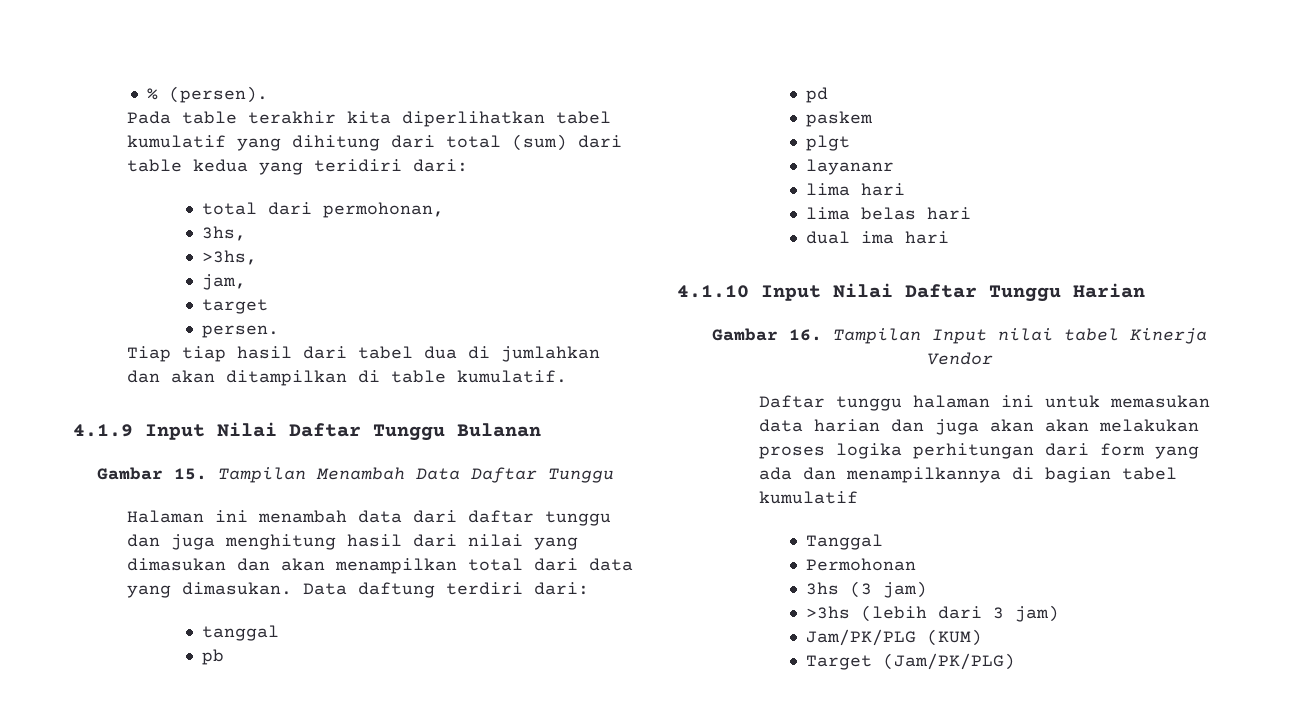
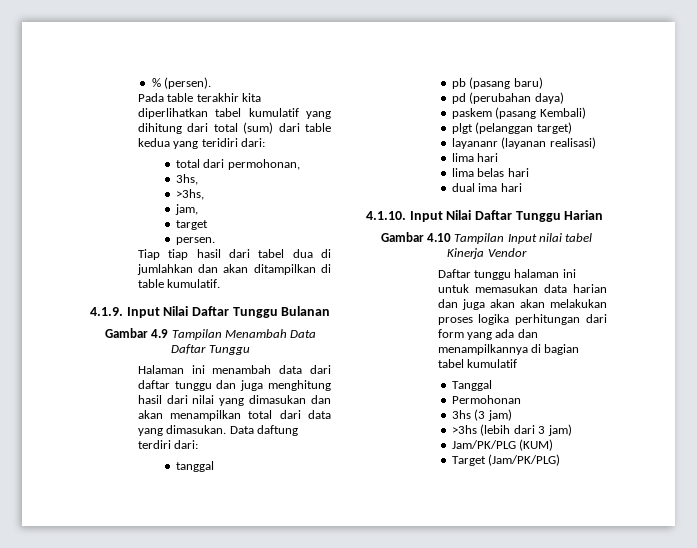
[73,424,133,437] 4.1.9 -> [90,307,123,316] 4.1.9.
[174,468,207,480] 15. -> [151,329,169,338] 4.9
(224, 657) none -> [469,77,543,89] (pasang baru)
(828, 95) none -> [469,92,564,104] (perubahan daya)
(873, 119) none -> [495,107,586,119] (pasang Kembali)
(850, 143) none -> [475,122,572,134] (pelanggan target)
(894, 167) none -> [501,137,596,149] (layanan realisasi)
[677,285,749,298] 4.1.10 -> [366,211,406,220] 4.1.10.
[789,329,822,341] 16. -> [426,233,451,242] 4.10

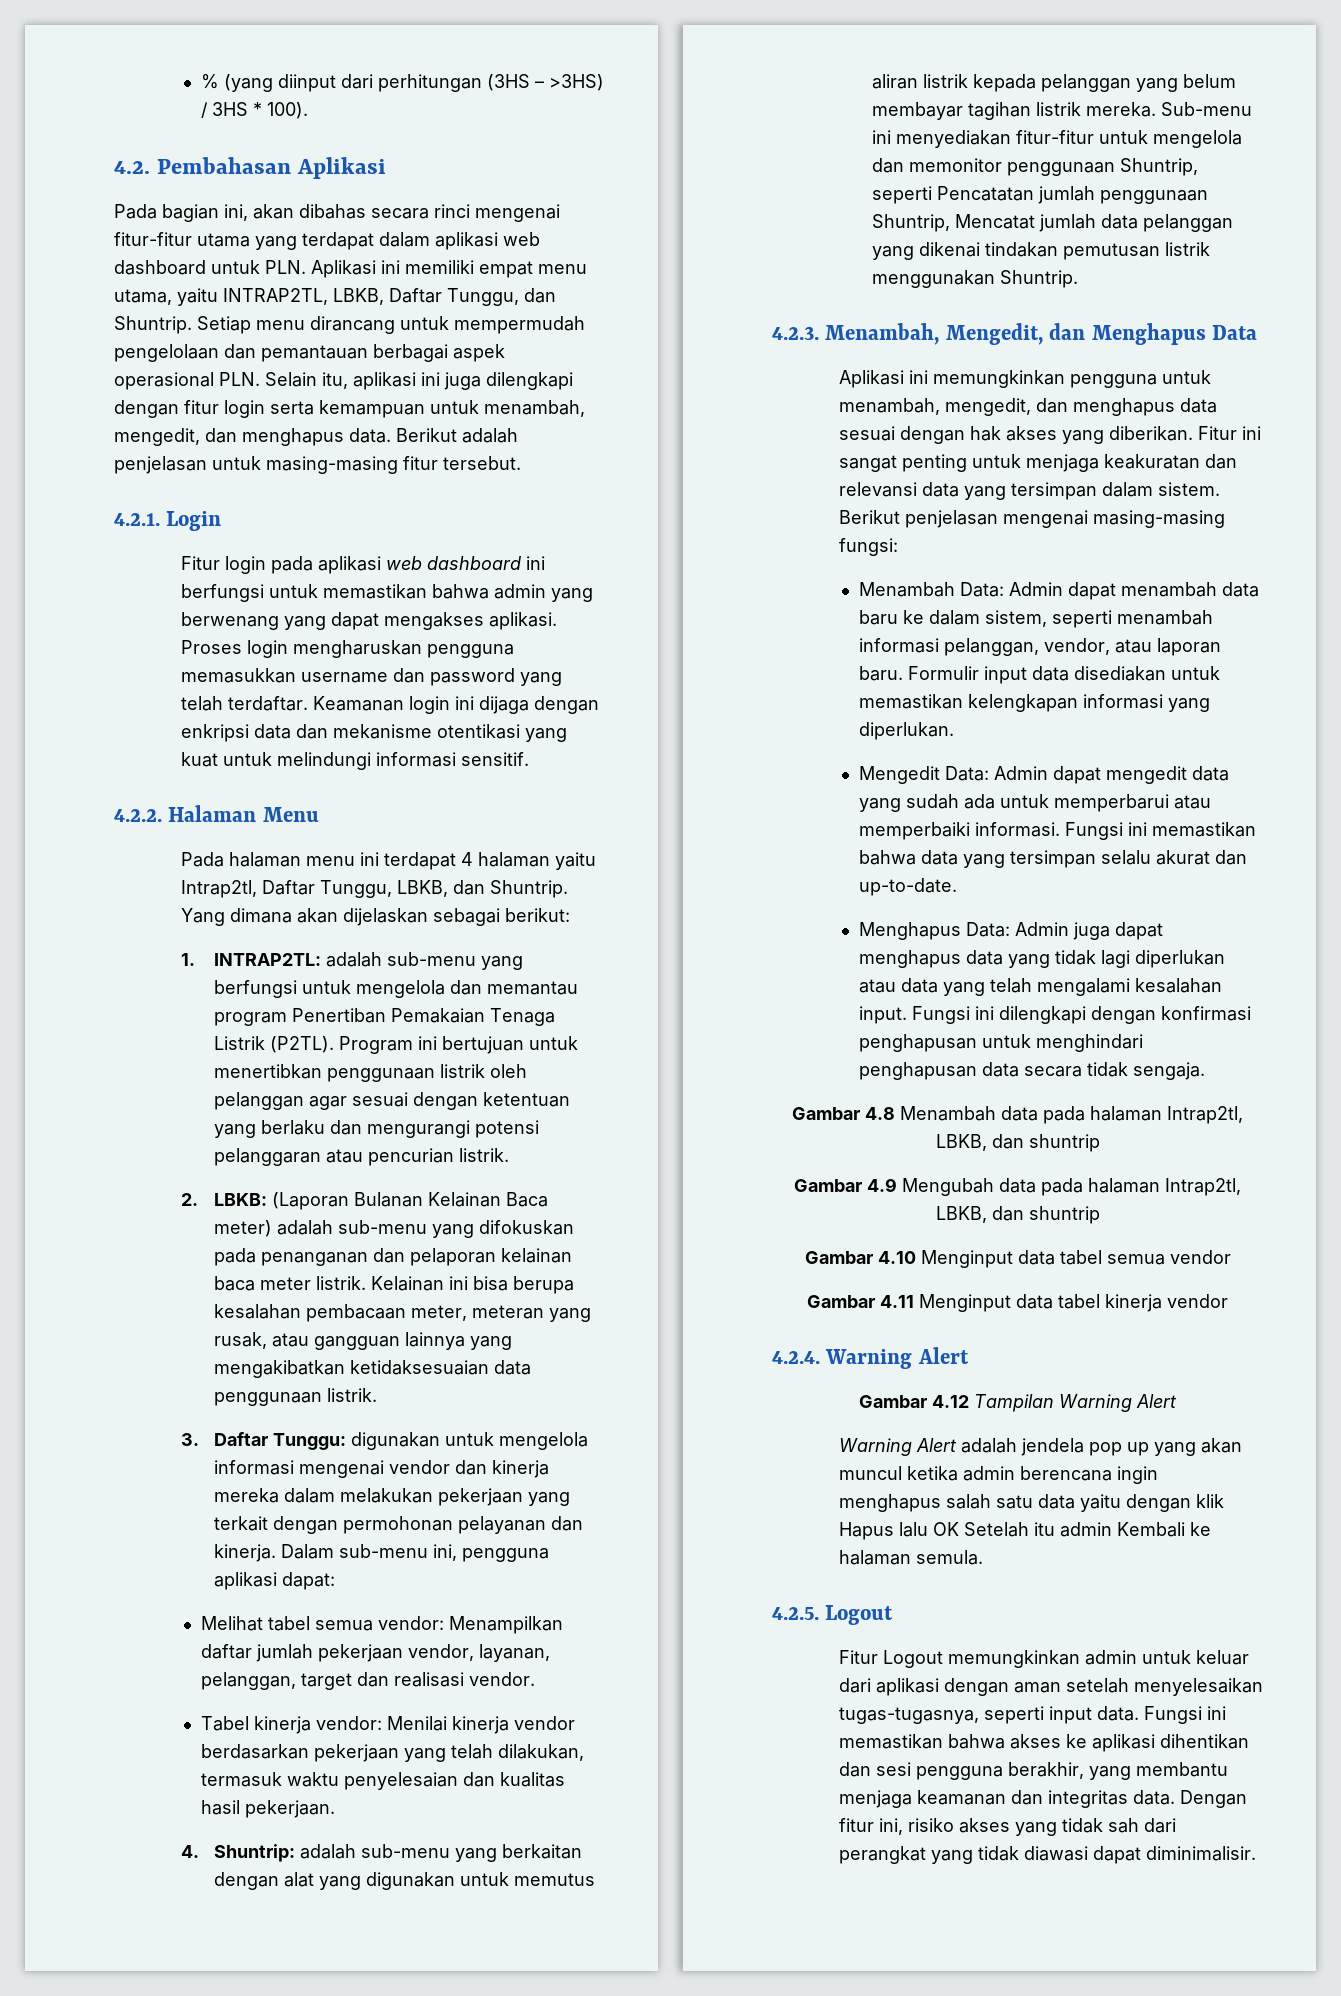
[163,77,211,89] [137,93,261,102] [137,108,331,119] [137,122,331,134] [137,138,265,149] [176,159,300,170] [176,174,199,185] [176,189,205,200] [175,204,199,215] [176,220,209,230] [176,237,216,245] [137,249,331,260] [136,264,331,275] [137,279,221,288] [90,306,331,318] [104,328,317,340] [171,344,250,355] [137,365,331,374] [137,380,331,391] [137,395,331,406] [137,410,331,421] [137,425,298,436] [137,440,199,449] [176,461,215,472] [452,77,543,89] [452,92,564,104] [452,107,586,119] [452,122,572,134] [452,137,596,149] [452,153,499,162] [452,168,529,177] [452,183,522,192] [366,210,604,222] [380,232,593,244] [447,248,527,259] [437,269,576,280] [437,284,607,293] [437,299,607,310] [437,314,607,325] [437,329,538,340] [437,344,580,355] [437,359,518,368] [452,380,493,391] [452,395,522,404] [452,409,512,421] [452,424,572,436] [452,439,554,451] [452,454,561,466] (persen). // Pada table terakhir kita diperlihatkan tabel kumulatif yang dihitung dari total (sum) dari table kedua yang teridiri dari: // total dari permohonan, // 3hs, // >3hs, // jam, // target // persen. // Tiap tiap hasil dari tabel dua di jumlahkan dan akan ditampilkan di table kumulatif. // 4.1.9. Input Nilai Daftar Tunggu Bulanan // Gambar 4.9 Tampilan Menambah Data Daftar Tunggu // Halaman ini menambah data dari daftar tunggu dan juga menghitung hasil dari nilai yang dimasukan dan akan menampilkan total dari data yang dimasukan. Data daftung terdiri dari: // tanggal // pb (pasang baru) // pd (perubahan daya) // paskem (pasang Kembali) // plgt (pelanggan target) // layananr (layanan realisasi) // lima hari // lima belas hari // dual ima hari // 4.1.10. Input Nilai Daftar Tunggu Harian // Gambar 4.10 Tampilan Input nilai tabel Kinerja Vendor // Daftar tunggu halaman ini untuk memasukan data harian dan juga akan akan melakukan proses logika perhitungan dari form yang ada dan menampilkannya di bagian tabel kumulatif // Tanggal // Permohonan // 3hs (3 jam) // >3hs (lebih dari 3 jam) // Jam/PK/PLG (KUM) // Target (Jam/PK/PLG) -> [223,74,604,92] [200,102,308,119] [114,157,386,179] [114,204,560,222] [114,232,540,250] [114,260,587,278] [114,288,556,306] [114,316,585,334] [114,344,505,362] [114,372,573,390] [114,400,585,418] [114,428,518,446] [114,456,521,474] [114,511,222,531] [180,556,545,574] [180,584,593,602] [180,612,557,630] [180,640,514,658] [180,668,562,686] [180,696,599,714] [180,724,567,742] [180,752,529,770] [114,805,319,822] [180,852,596,870] [180,880,568,898] [180,908,570,926] [180,952,524,970] [214,980,579,998] [214,1008,556,1026] [214,1036,579,1054] [214,1064,528,1082] [214,1092,571,1110] [214,1120,540,1138] [214,1148,510,1166] [180,1192,549,1210] [214,1220,575,1238] [214,1248,573,1266] [214,1276,575,1294] [214,1304,592,1322] [214,1332,513,1350] [214,1360,532,1378] [214,1388,378,1406] [180,1432,589,1450] [214,1460,550,1478] [214,1488,571,1506] [214,1516,584,1534] [214,1544,550,1562] [214,1572,336,1590] [200,1616,563,1634] [200,1644,550,1662] [200,1672,535,1690] [200,1716,575,1734] [200,1744,584,1762] [200,1772,565,1790] [200,1800,335,1818] [180,1844,583,1862] [214,1872,596,1890] [872,74,1237,92] [872,102,1253,120] [872,130,1243,148] [872,158,1199,176] [872,186,1209,204] [872,214,1234,232] [872,242,1211,260] [872,270,1079,288] [772,323,1258,345] [838,370,1211,388] [838,398,1217,416] [838,426,1261,444] [838,454,1237,472] [838,482,1220,500] [838,510,1225,528] [838,538,898,556] [858,582,1259,600] [858,610,1213,628] [858,638,1221,656] [858,666,1220,684] [858,694,1210,712] [858,722,954,740] [858,766,1229,784] [858,794,1211,812] [858,822,1256,840] [858,850,1247,868] [858,878,957,896] [858,922,1163,940] [858,950,1225,968] [858,978,1222,996] [858,1006,1251,1024] [858,1034,1143,1052] [858,1062,1205,1080] [792,1106,1243,1124] [935,1134,1100,1152] [794,1178,1241,1196] [935,1206,1100,1224] [804,1250,1231,1268] [807,1294,1228,1312] [772,1347,969,1369] [859,1394,1177,1412] [838,1438,1242,1456] [838,1466,1158,1484] [838,1494,1224,1512] [838,1522,1211,1540] [838,1550,983,1565] [772,1605,894,1625] [838,1650,1249,1668] [838,1678,1263,1696] [838,1706,1226,1724] [838,1734,1249,1752] [838,1762,1228,1780] [838,1790,1247,1808] [838,1818,1176,1836] [838,1846,1256,1864] (yang diinput dari perhitungan (3HS – >3HS) / 3HS * 100). // 4.2. Pembahasan Aplikasi // Pada bagian ini, akan dibahas secara rinci mengenai fitur-fitur utama yang terdapat dalam aplikasi web dashboard untuk PLN. Aplikasi ini memiliki empat menu utama, yaitu INTRAP2TL, LBKB, Daftar Tunggu, dan Shuntrip. Setiap menu dirancang untuk mempermudah pengelolaan dan pemantauan berbagai aspek operasional PLN. Selain itu, aplikasi ini juga dilengkapi dengan fitur login serta kemampuan untuk menambah, mengedit, dan menghapus data. Berikut adalah penjelasan untuk masing-masing fitur tersebut. // 4.2.1. Login // Fitur login pada aplikasi web dashboard ini berfungsi untuk memastikan bahwa admin yang berwenang yang dapat mengakses aplikasi. Proses login mengharuskan pengguna memasukkan username dan password yang telah terdaftar. Keamanan login ini dijaga dengan enkripsi data dan mekanisme otentikasi yang kuat untuk melindungi informasi sensitif. // 4.2.2. Halaman Menu // Pada halaman menu ini terdapat 4 halaman yaitu Intrap2tl, Daftar Tunggu, LBKB, dan Shuntrip. Yang dimana akan dijelaskan sebagai berikut: // 1. INTRAP2TL: adalah sub-menu yang berfungsi untuk mengelola dan memantau program Penertiban Pemakaian Tenaga Listrik (P2TL). Program ini bertujuan untuk menertibkan penggunaan listrik oleh pelanggan agar sesuai dengan ketentuan yang berlaku dan mengurangi potensi pelanggaran atau pencurian listrik. // 2. LBKB: (Laporan Bulanan Kelainan Baca meter) adalah sub-menu yang difokuskan pada penanganan dan pelaporan kelainan baca meter listrik. Kelainan ini bisa berupa kesalahan pembacaan meter, meteran yang rusak, atau gangguan lainnya yang mengakibatkan ketidaksesuaian data penggunaan listrik. // 3. Daftar Tunggu: digunakan untuk mengelola informasi mengenai vendor dan kinerja mereka dalam melakukan pekerjaan yang terkait dengan permohonan pelayanan dan kinerja. Dalam sub-menu ini, pengguna aplikasi dapat: // Melihat tabel semua vendor: Menampilkan daftar jumlah pekerjaan vendor, layanan, pelanggan, target dan realisasi vendor. // Tabel kinerja vendor: Menilai kinerja vendor berdasarkan pekerjaan yang telah dilakukan, termasuk waktu penyelesaian dan kualitas hasil pekerjaan. // 4. Shuntrip: adalah sub-menu yang berkaitan dengan alat yang digunakan untuk memutus aliran listrik kepada pelanggan yang belum membayar tagihan listrik mereka. Sub-menu ini menyediakan fitur-fitur untuk mengelola dan memonitor penggunaan Shuntrip, seperti Pencatatan jumlah penggunaan Shuntrip, Mencatat jumlah data pelanggan yang dikenai tindakan pemutusan listrik menggunakan Shuntrip. // 4.2.3. Menambah, Mengedit, dan Menghapus Data // Aplikasi ini memungkinkan pengguna untuk menambah, mengedit, dan menghapus data sesuai dengan hak akses yang diberikan. Fitur ini sangat penting untuk menjaga keakuratan dan relevansi data yang tersimpan dalam sistem. Berikut penjelasan mengenai masing-masing fungsi: // Menambah Data: Admin dapat menambah data baru ke dalam sistem, seperti menambah informasi pelanggan, vendor, atau laporan baru. Formulir input data disediakan untuk memastikan kelengkapan informasi yang diperlukan. // Mengedit Data: Admin dapat mengedit data yang sudah ada untuk memperbarui atau memperbaiki informasi. Fungsi ini memastikan bahwa data yang tersimpan selalu akurat dan up-to-date. // Menghapus Data: Admin juga dapat menghapus data yang tidak lagi diperlukan atau data yang telah mengalami kesalahan input. Fungsi ini dilengkapi dengan konfirmasi penghapusan untuk menghindari penghapusan data secara tidak sengaja. // Gambar 4.8 Menambah data pada halaman Intrap2tl, LBKB, dan shuntrip // Gambar 4.9 Mengubah data pada halaman Intrap2tl, LBKB, dan shuntrip // Gambar 4.10 Menginput data tabel semua vendor // Gambar 4.11 Menginput data tabel kinerja vendor // 4.2.4. Warning Alert // Gambar 4.12 Tampilan Warning Alert // Warning Alert adalah jendela pop up yang akan muncul ketika admin berencana ingin menghapus salah satu data yaitu dengan klik Hapus lalu OK Setelah itu admin Kembali ke halaman semula. // 4.2.5. Logout // Fitur Logout memungkinkan admin untuk keluar dari aplikasi dengan aman setelah menyelesaikan tugas-tugasnya, seperti input data. Fungsi ini memastikan bahwa akses ke aplikasi dihentikan dan sesi pengguna berakhir, yang membantu menjaga keamanan dan integritas data. Dengan fitur ini, risiko akses yang tidak sah dari perangkat yang tidak diawasi dapat diminimalisir.

